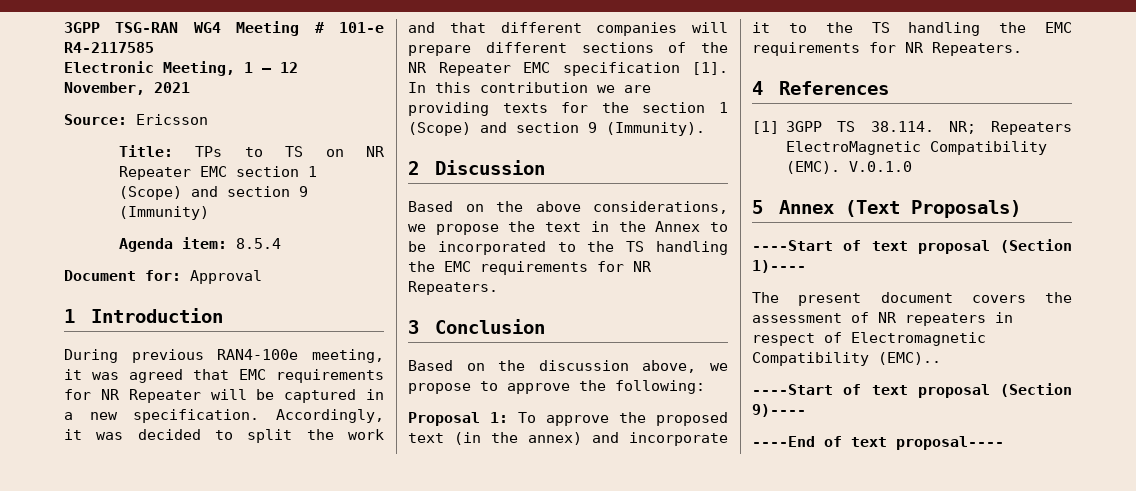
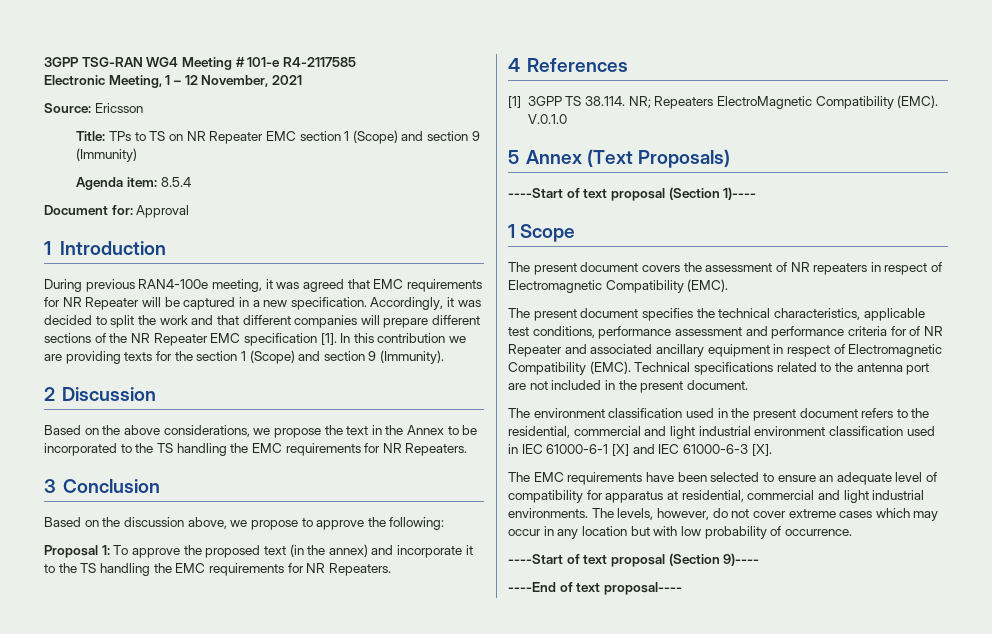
(806, 266) none -> [508,224,576,242] // 1 Scope
[878,352,941,365] (EMC).. -> [687,279,729,292] [508,308,925,321] [508,326,943,339] [508,344,943,357] [508,361,930,375] [508,380,748,393] [508,408,930,421] [508,426,935,439] [508,444,772,456] [508,472,938,485] [508,490,925,503] [508,508,939,521] [508,526,852,539] (EMC). // The present document specifies the technical characteristics, applicable test conditions, performance assessment and performance criteria for of NR Repeater and associated ancillary equipment in respect of Electromagnetic Compatibility (EMC). Technical specifications related to the antenna port are not included in the present document. // The environment classification used in the present document refers to the residential, commercial and light industrial environment classification used in IEC 61000-6-1 [X] and IEC 61000-6-3 [X]. // The EMC requirements have been selected to ensure an adequate level of compatibility for apparatus at residential, commercial and light industrial environments. The levels, however, do not cover extreme cases which may occur in any location but with low probability of occurrence.

